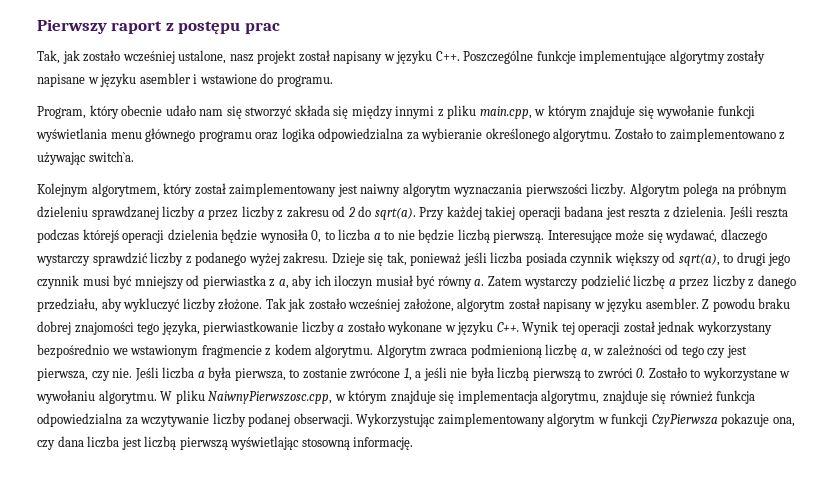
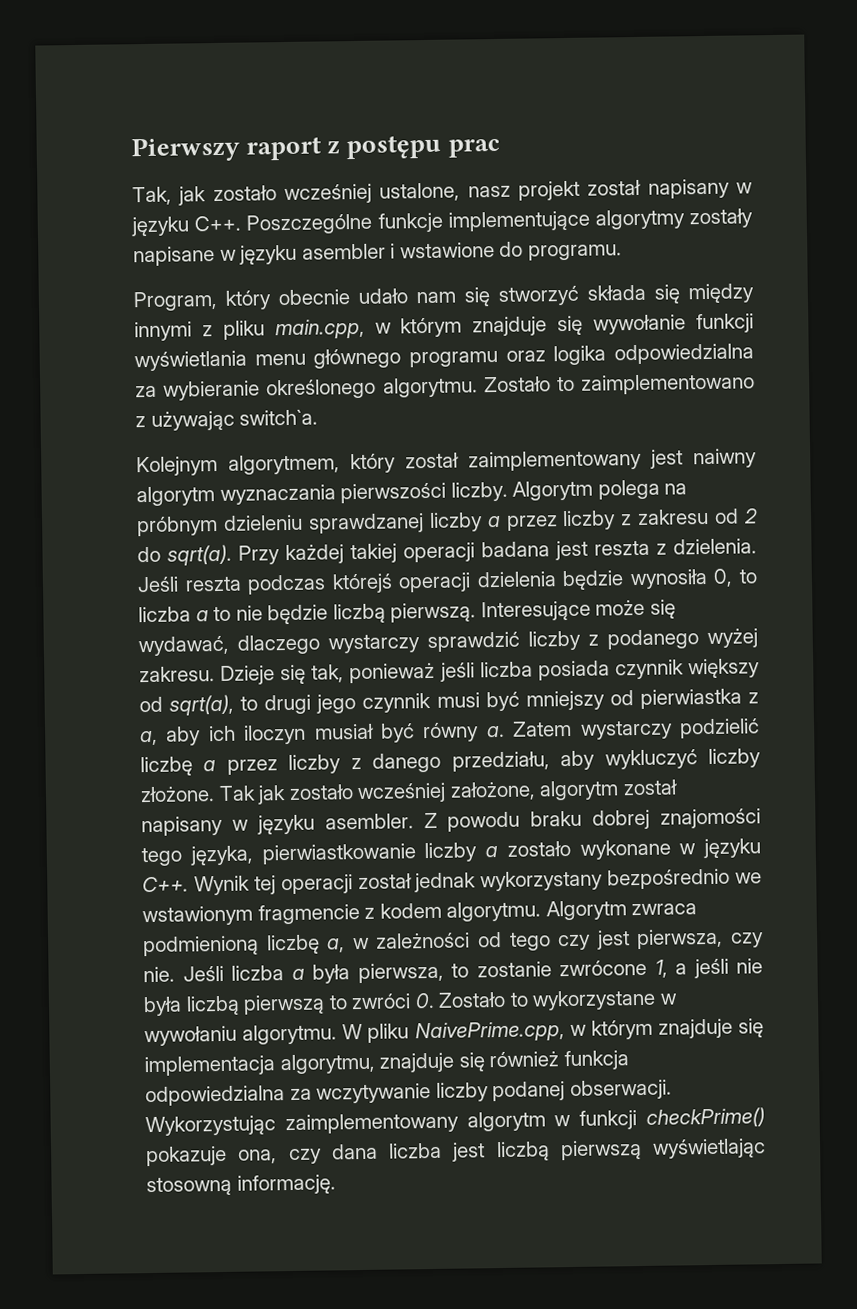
[208,391,333,404] NaiwnyPierwszosc.cpp, -> [414,1021,565,1043] NaivePrime.cpp,
[651,414,718,427] CzyPierwsza -> [646,1107,765,1128] checkPrime()

